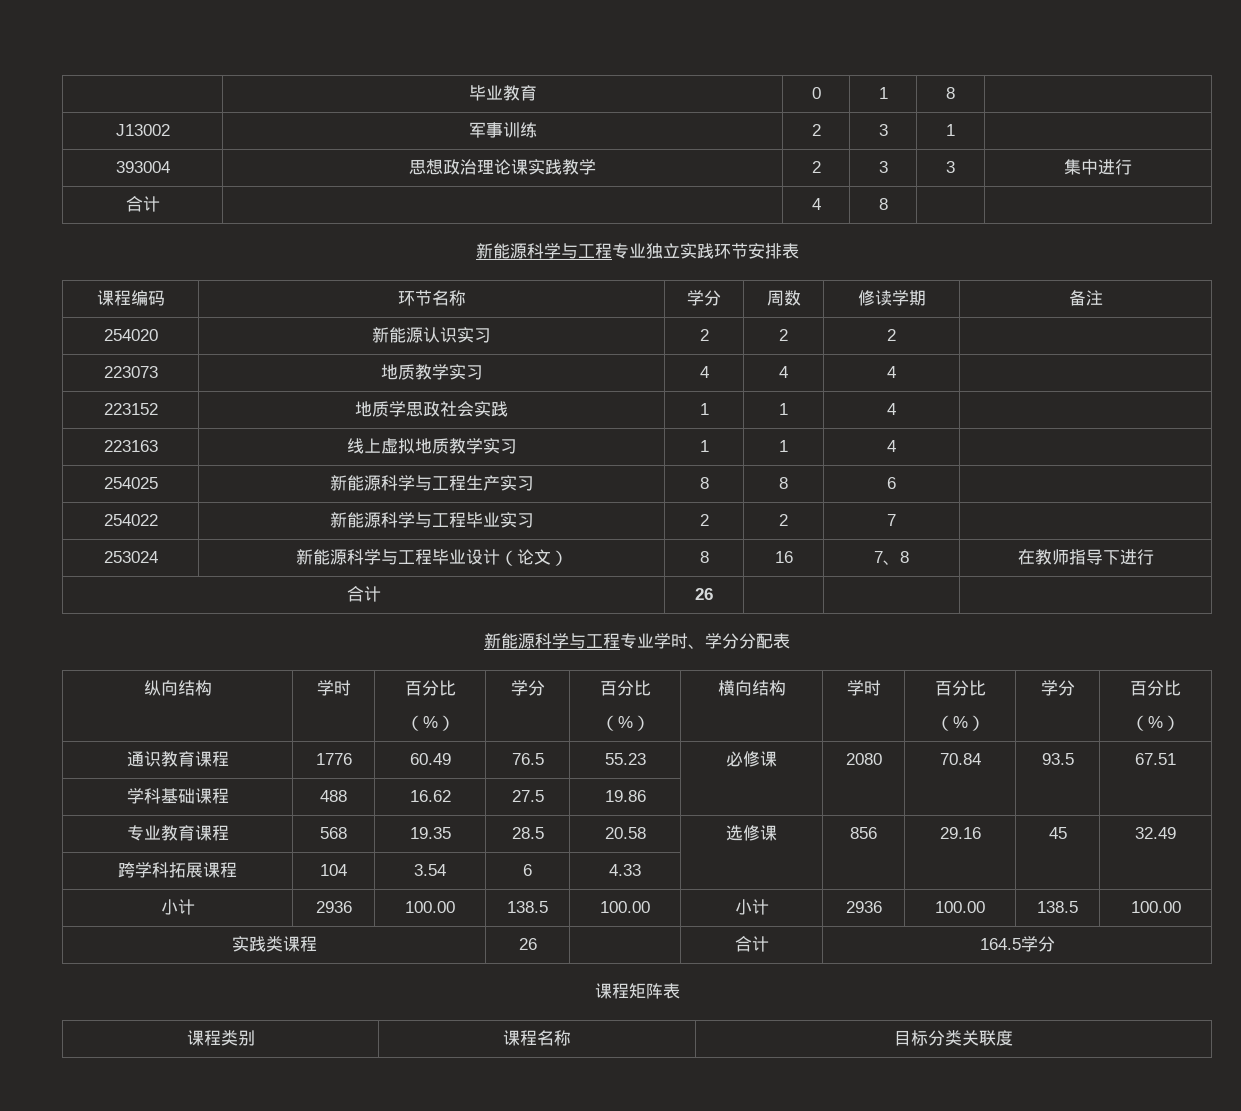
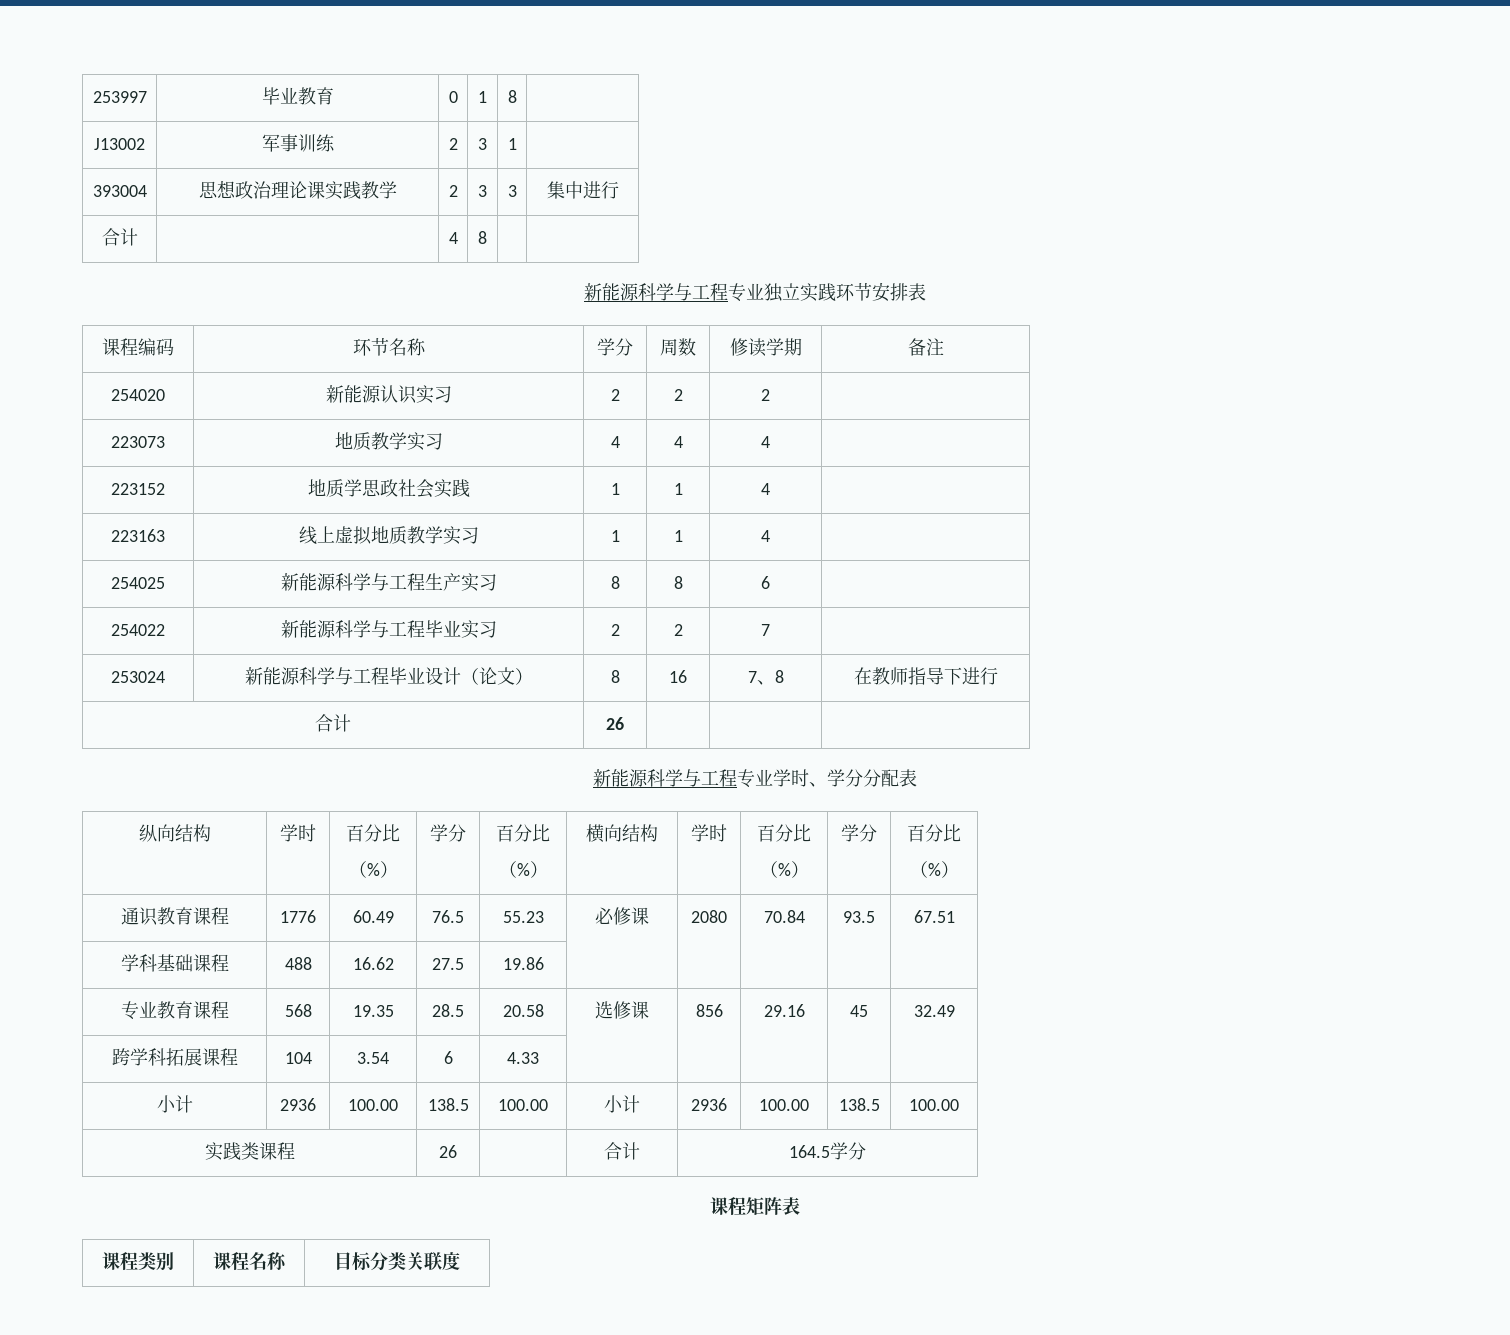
(468, 93) none -> [92,91,147,103] 253997

